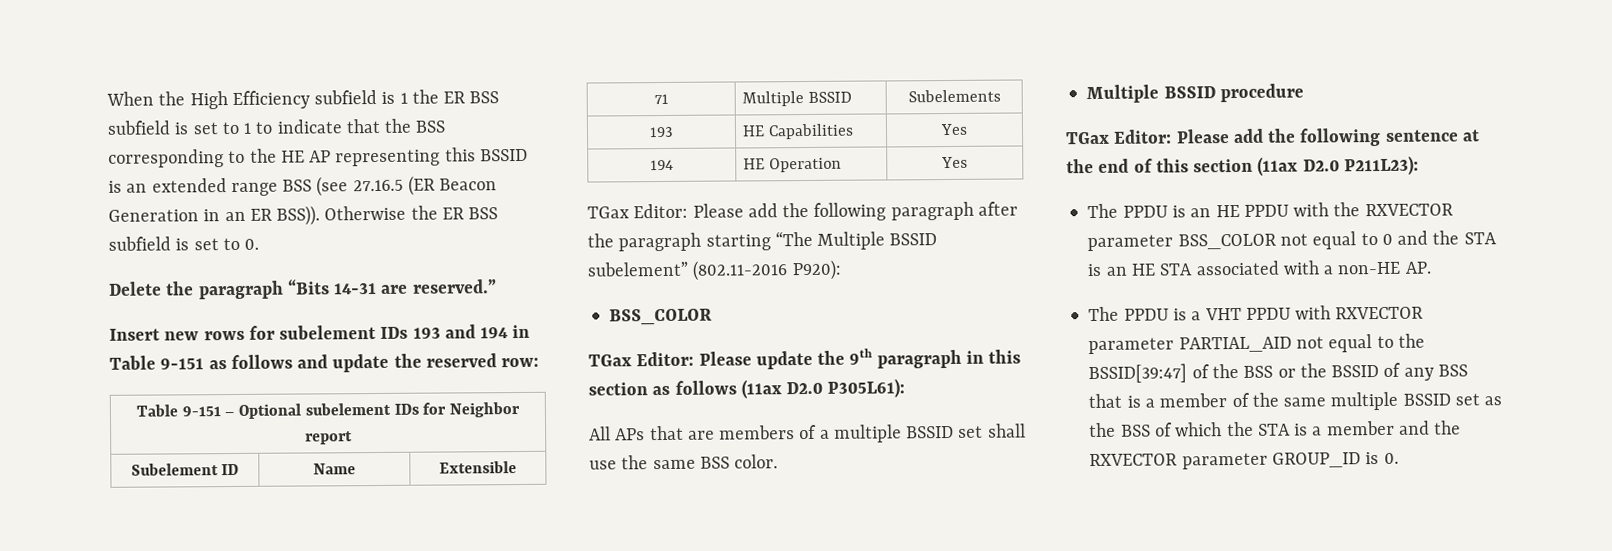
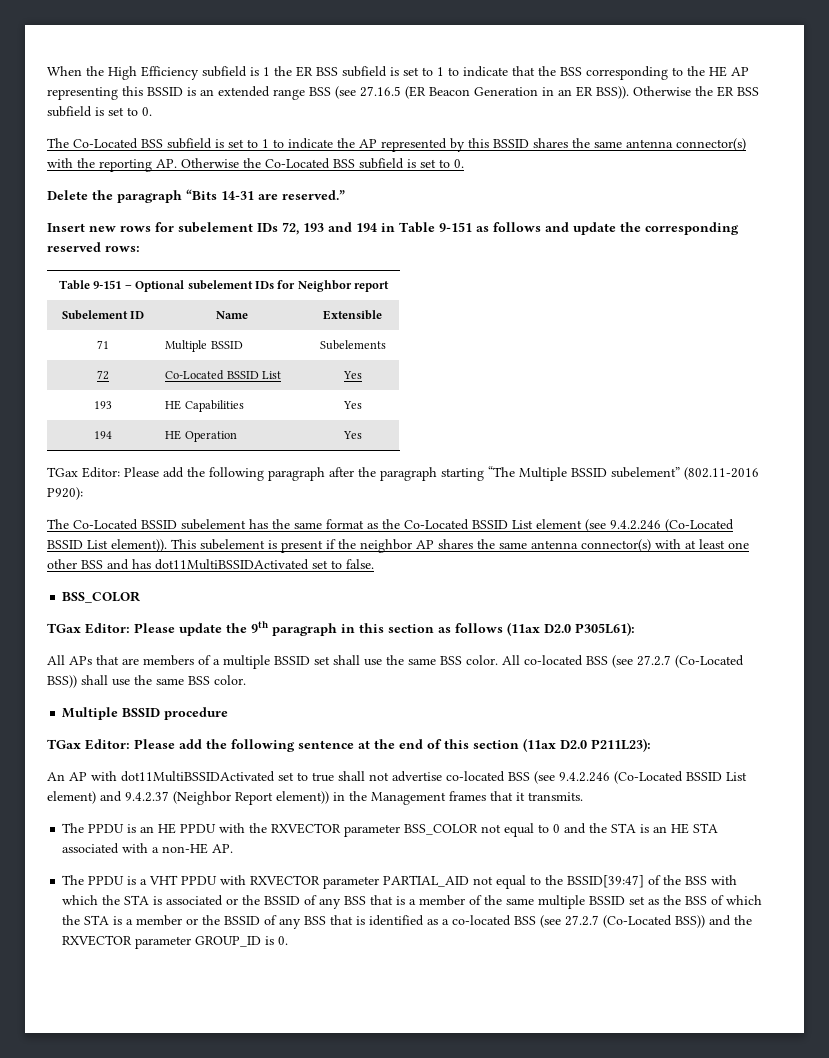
(260, 244) none -> [47,138,746,152] [47,158,464,172] // The Co-Located BSS subfield is set to 1 to indicate the AP represented by this BSSID shares the same antenna connector(s) with the reporting AP. Otherwise the Co-Located BSS subfield is set to 0.
(409, 332) none -> [282,222,299,235] 72,
[425,353,540,368] reserved row: -> [645,222,739,235] [47,242,140,252] corresponding reserved rows:
(1001, 96) none -> [97,370,109,380] [165,370,282,380] [342,371,362,379] // 72 | Co-Located BSSID List | Yes
(842, 270) none -> [47,519,734,532] [47,539,749,553] [47,559,374,570] // The Co-Located BSSID subelement has the same format as the Co-Located BSSID List element (see 9.4.2.246 (Co-Located BSSID List element)). This subelement is present if the neighbor AP shares the same antenna connector(s) with at least one other BSS and has dot11MultiBSSIDActivated set to false.
(779, 461) none -> [502,655,744,668] [47,675,246,688] All co-located BSS (see 27.2.7 (Co-Located BSS)) shall use the same BSS color.
(1419, 165) none -> [47,771,747,784] [47,791,583,805] // An AP with dot11MultiBSSIDActivated set to true shall not advertise co-located BSS (see 9.4.2.246 (Co-Located BSSID List element) and 9.4.2.37 (Neighbor Report element)) in the Management frames that it transmits.
(1274, 371) none -> [711,875,738,885] [62,895,224,906] with which the STA is associated
(1395, 428) none -> [186,915,706,929] or the BSSID of any BSS that is identified as a co-located BSS (see 27.2.7 (Co-Located BSS))

